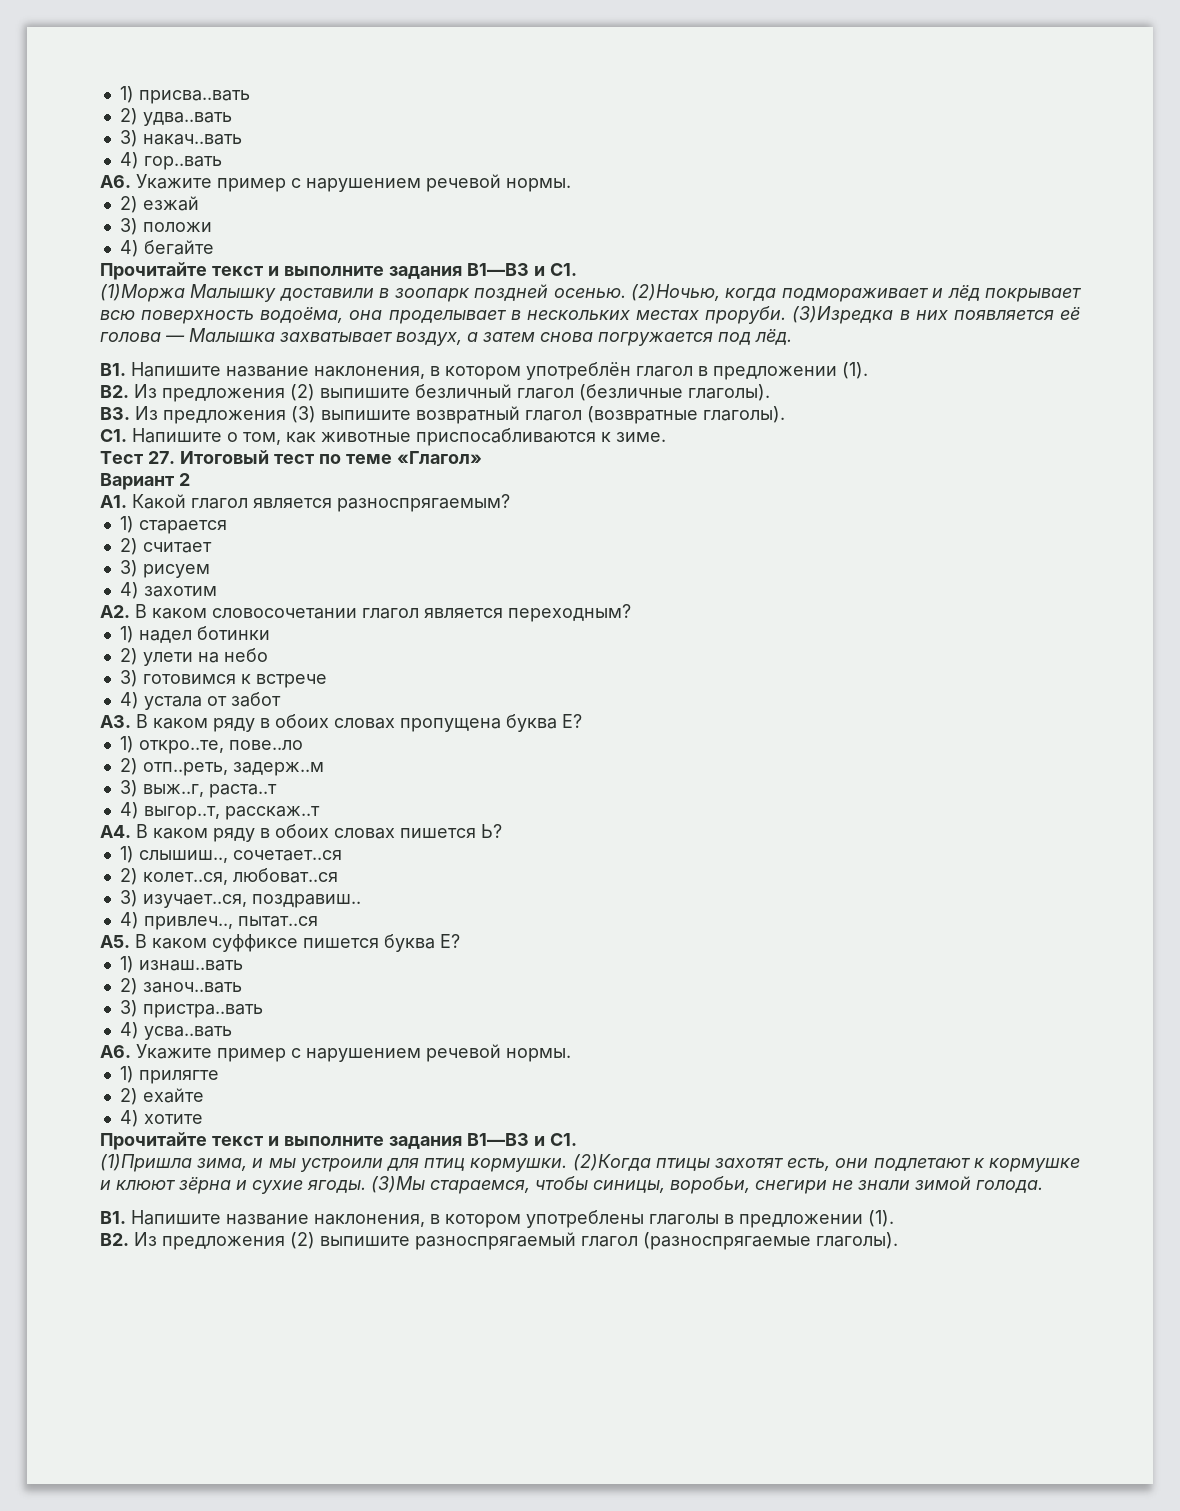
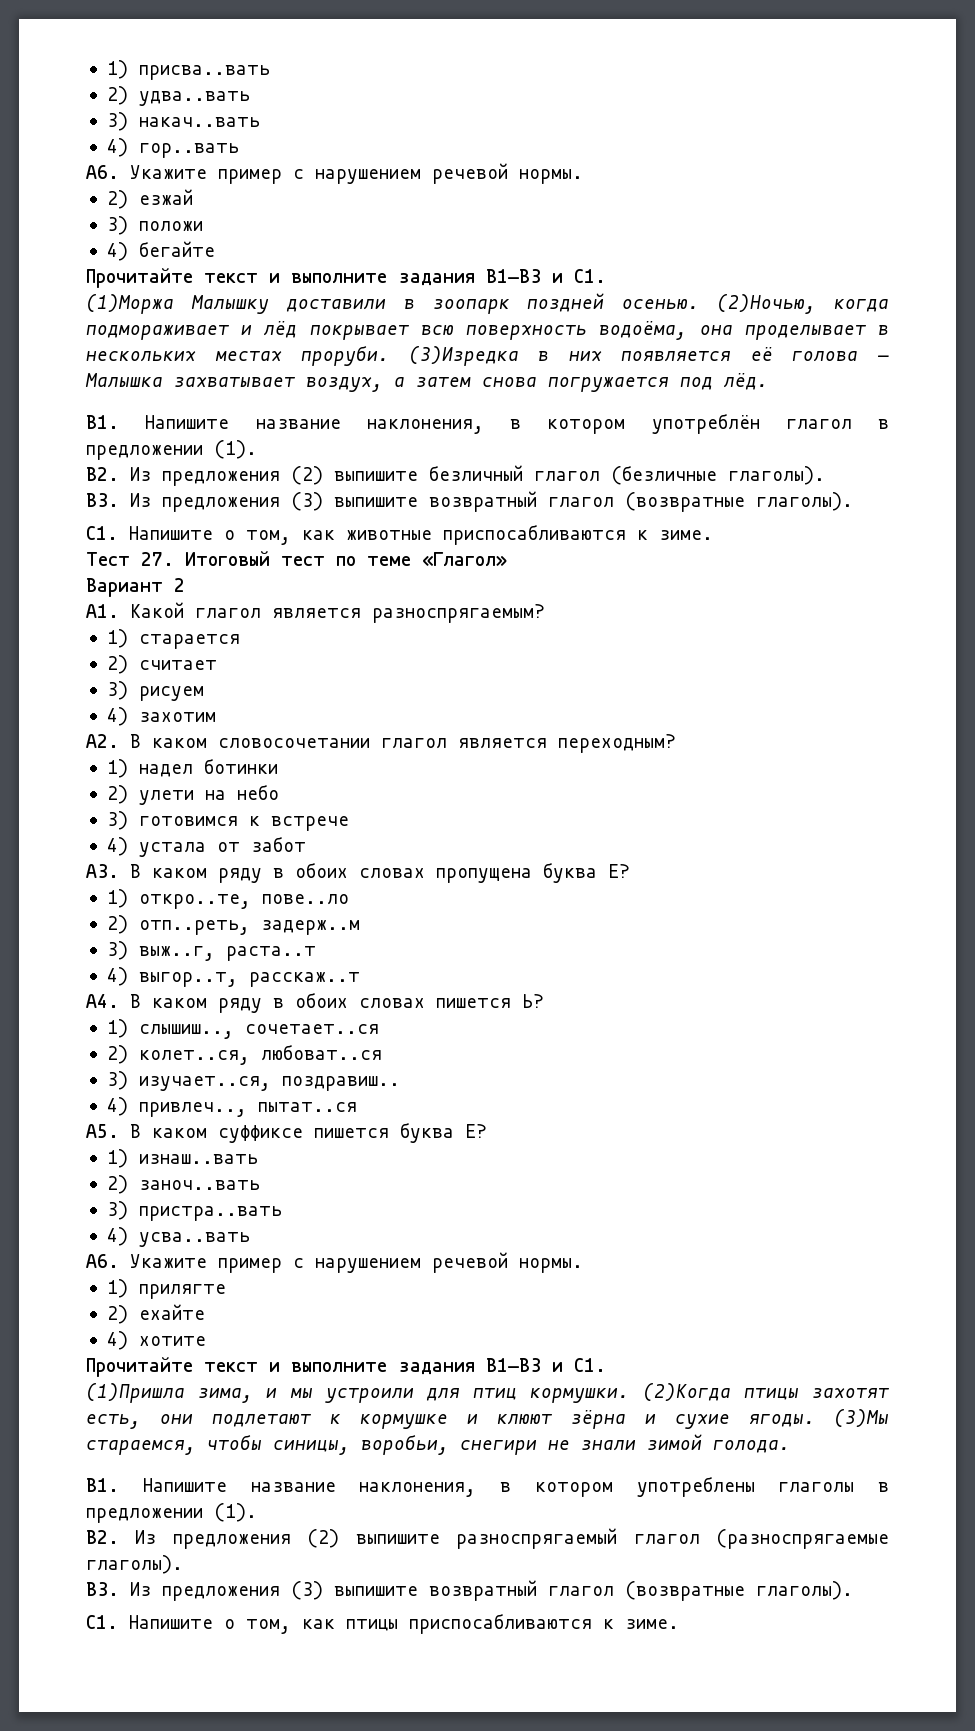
(898, 1240) none -> [86,1580,853,1601] [86,1614,679,1634] // В3. Из предложения (3) выпишите возвратный глагол (возвратные глаголы). // С1. Напишите о том, как птицы приспосабливаются к зиме.

